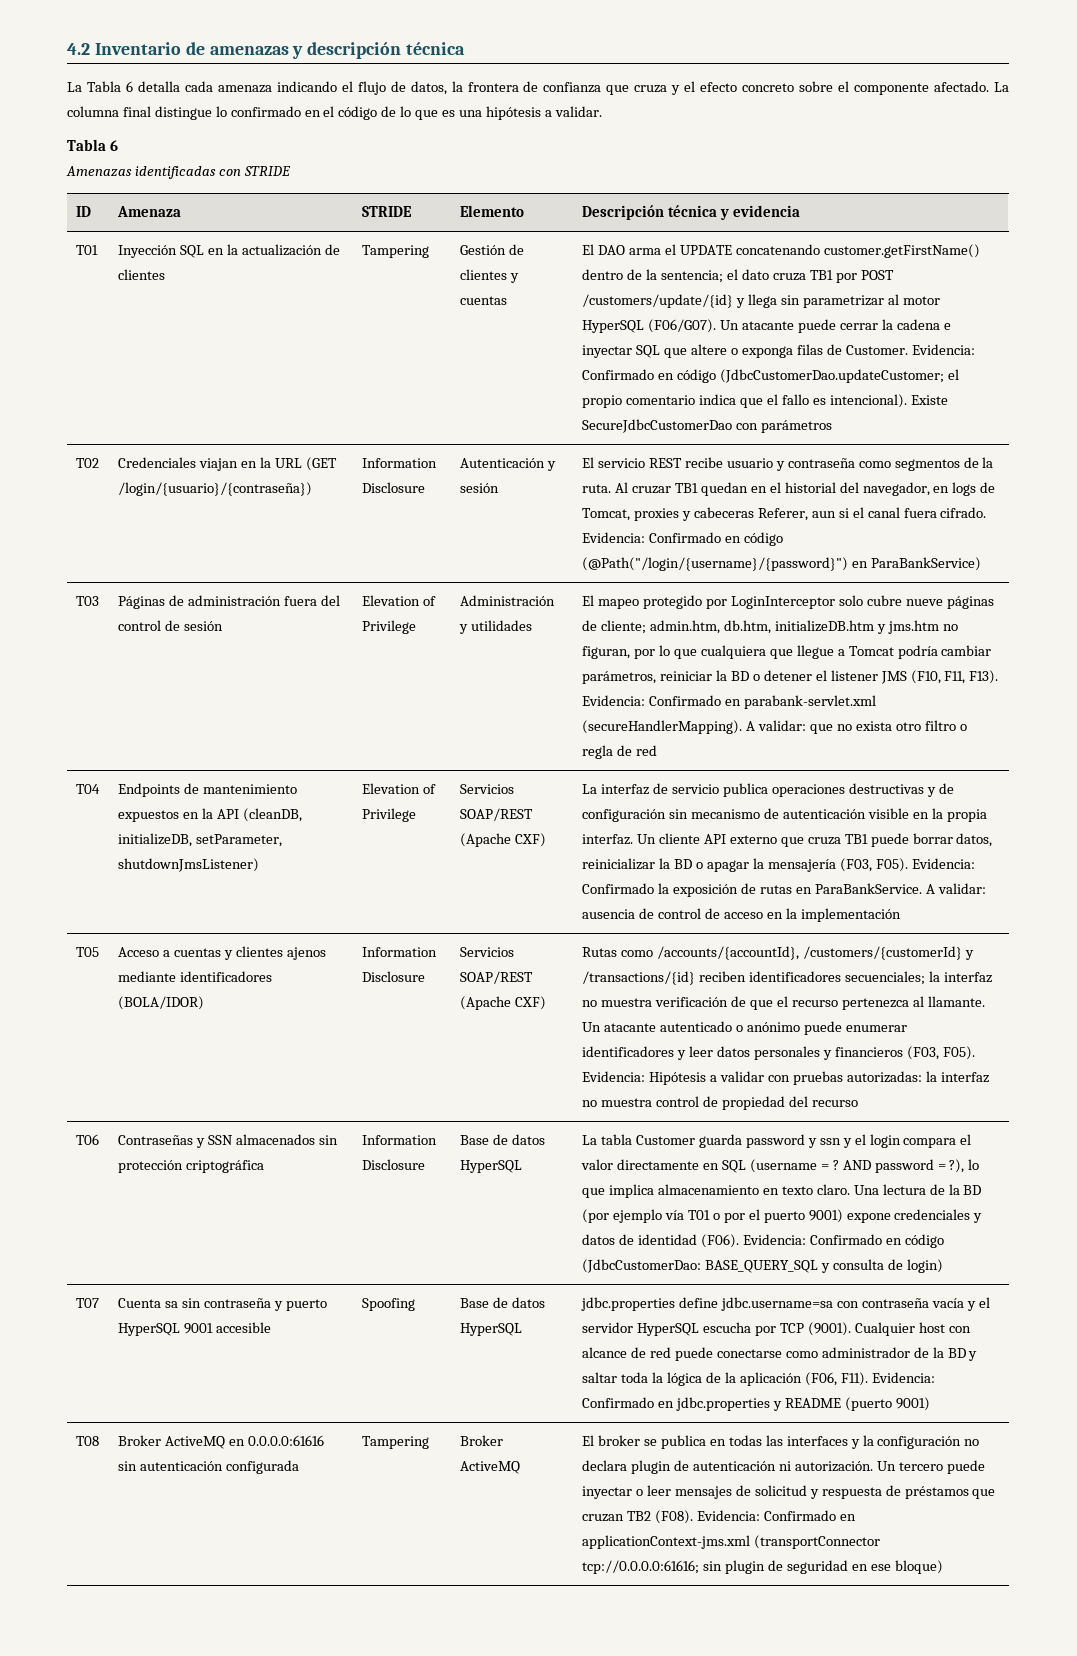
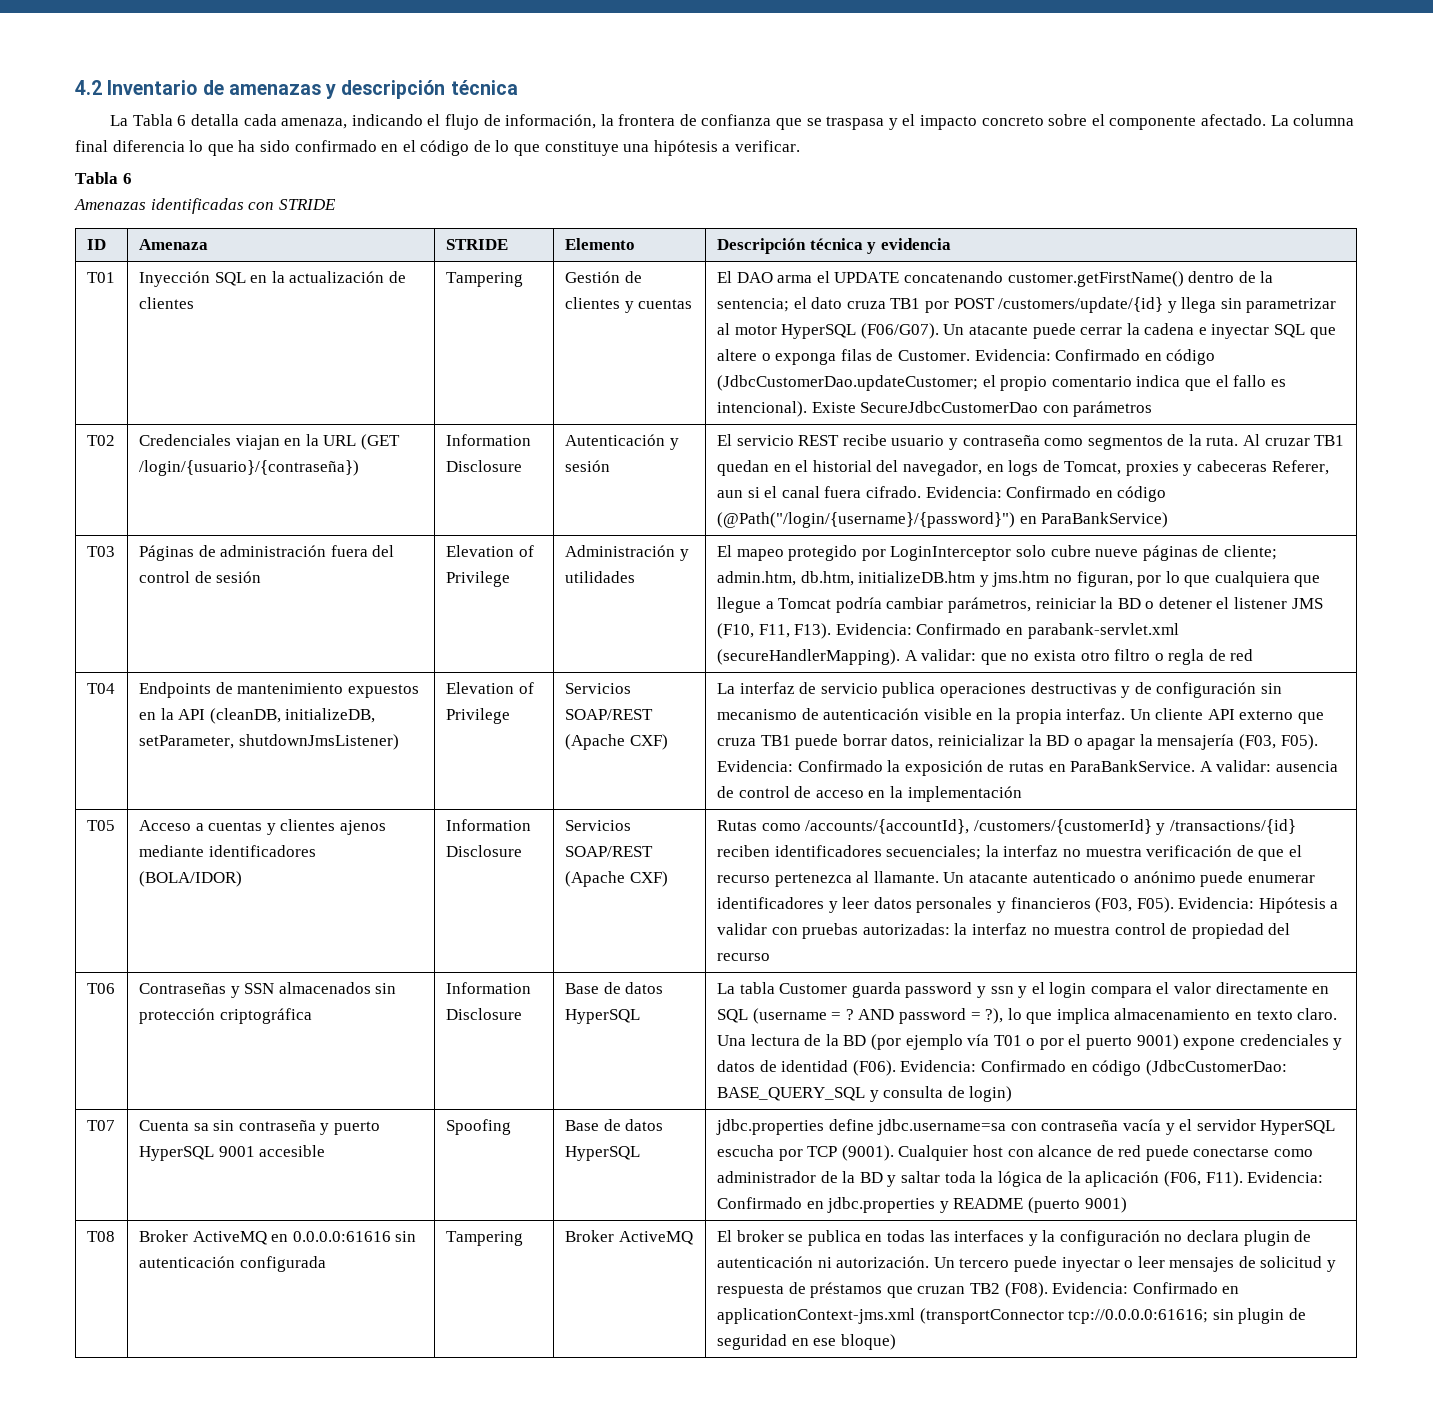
[217,85,272,93] amenaza -> [281,118,348,129] amenaza,
[410,81,447,95] datos, -> [505,114,597,129] información,
[634,81,738,95] cruza y el efecto -> [806,114,977,130] se traspasa y el impacto
[154,106,227,120] distingue lo -> [112,140,290,156] diferencia lo que ha sido
[442,110,456,117] es -> [544,141,619,156] constituye
[554,106,602,117] validar. -> [735,140,801,152] verificar.

